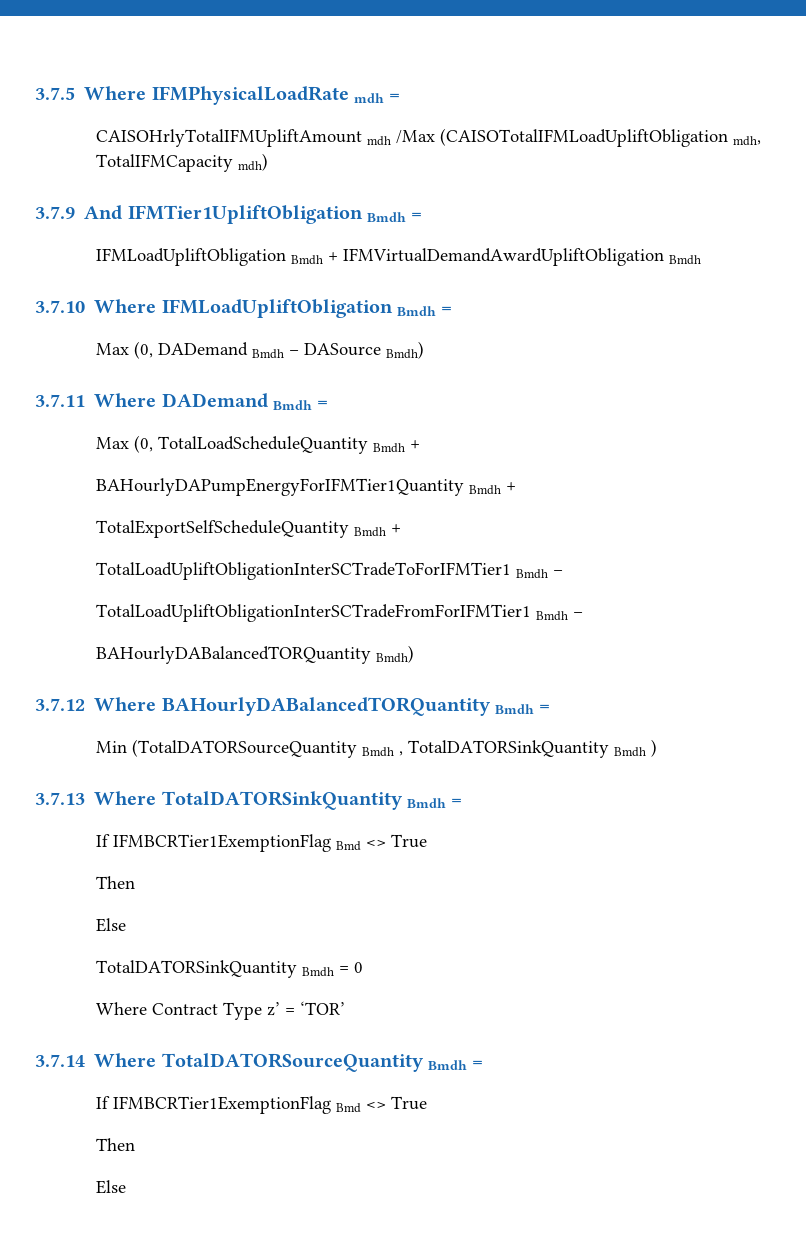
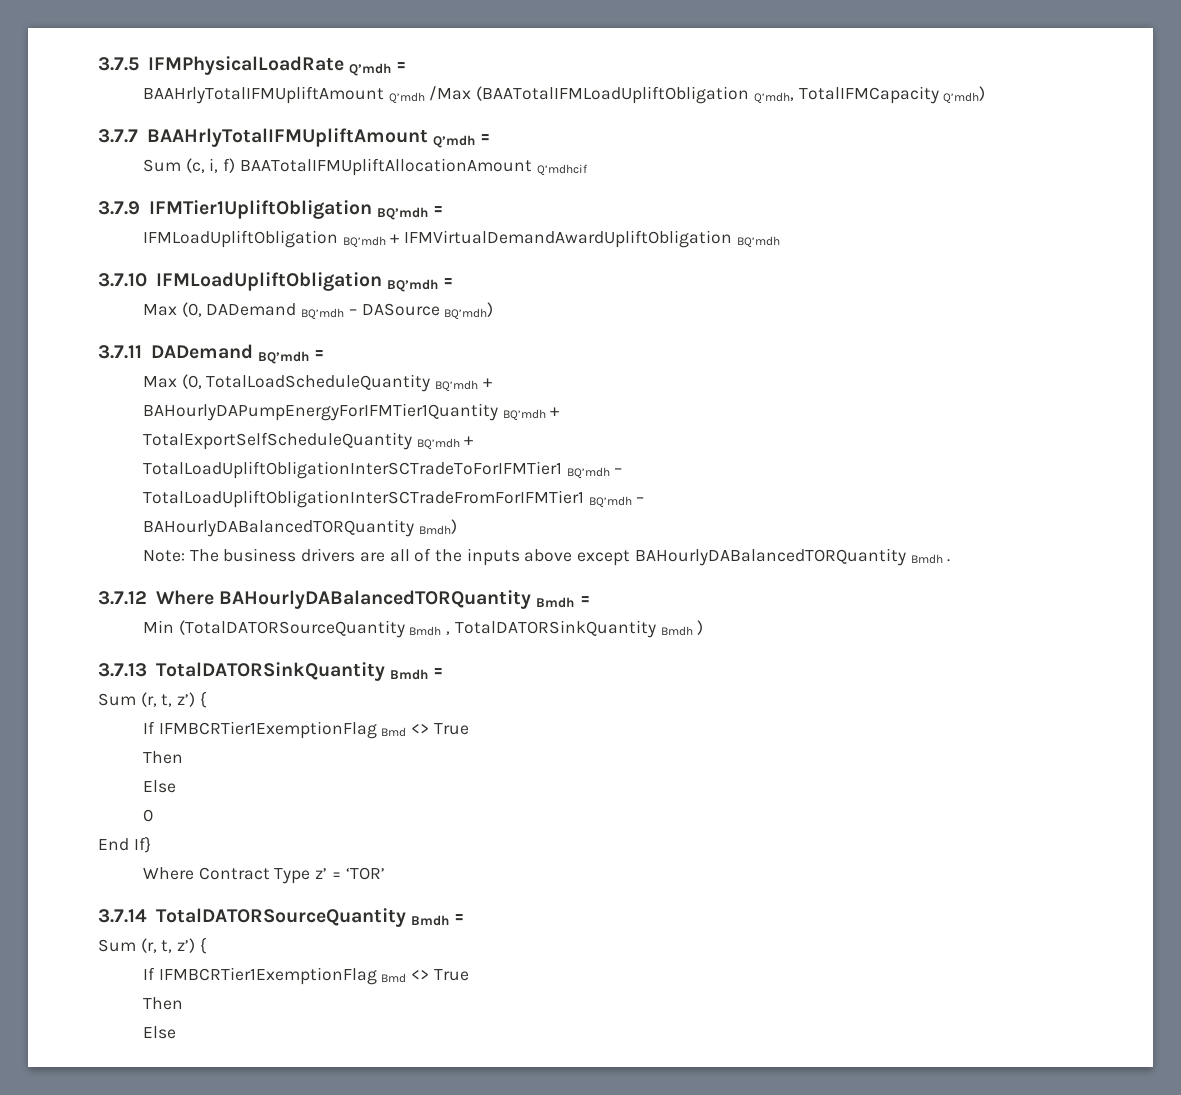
[84,86,401,105] [95,128,761,147] [95,153,268,172] [35,205,407,224] Where IFMPhysicalLoadRate mdh = // CAISOHrlyTotalIFMUpliftAmount mdh /Max (CAISOTotalIFMLoadUpliftObligation mdh, TotalIFMCapacity mdh) // 3.7.9 And IFMTier1UpliftObligation Bmdh -> [147,56,407,76] [142,86,986,104] [98,128,491,148] [142,158,588,176] [98,200,429,220] IFMPhysicalLoadRate Q’mdh = // BAAHrlyTotalIFMUpliftAmount Q’mdh /Max (BAATotalIFMLoadUpliftObligation Q’mdh, TotalIFMCapacity Q’mdh) // 3.7.7 BAAHrlyTotalIFMUpliftAmount Q’mdh = // Sum (c, i, f) BAATotalIFMUpliftAllocationAmount Q’mdhcif // 3.7.9 IFMTier1UpliftObligation BQ’mdh
[290,255,323,265] Bmdh -> [342,236,386,248] BQ’mdh
[668,255,701,265] Bmdh -> [736,236,780,248] BQ’mdh
[94,299,437,318] Where IFMLoadUpliftObligation Bmdh -> [155,272,439,292] IFMLoadUpliftObligation BQ’mdh
[251,349,284,359] Bmdh -> [301,308,345,320] BQ’mdh
[385,341,424,359] Bmdh) -> [444,302,494,320] BQ’mdh)
[94,393,313,410] Where DADemand Bmdh -> [150,344,310,364] DADemand BQ’mdh
[372,443,405,453] Bmdh -> [435,380,479,392] BQ’mdh
[468,485,501,495] Bmdh -> [502,409,546,421] BQ’mdh
[353,527,386,537] Bmdh -> [416,438,460,450] BQ’mdh
[515,569,548,579] Bmdh -> [566,467,610,479] BQ’mdh
[535,611,568,621] Bmdh -> [588,496,632,508] BQ’mdh
(414, 654) none -> [142,548,951,566] // Note: The business drivers are all of the inputs above except BAHourlyDABalancedTORQuantity Bmdh .
[94,791,463,810] Where TotalDATORSinkQuantity Bmdh = -> [155,662,444,681] [98,691,206,708] TotalDATORSinkQuantity Bmdh = // Sum (r, t, z’) {
[95,960,349,978] TotalDATORSinkQuantity Bmdh = -> (176, 786) none
(363, 967) none -> [98,836,151,853] // End If}
[94,1053,157,1067] Where -> (147, 916) none
(484, 1063) none -> [98,937,206,954] // Sum (r, t, z’) {

